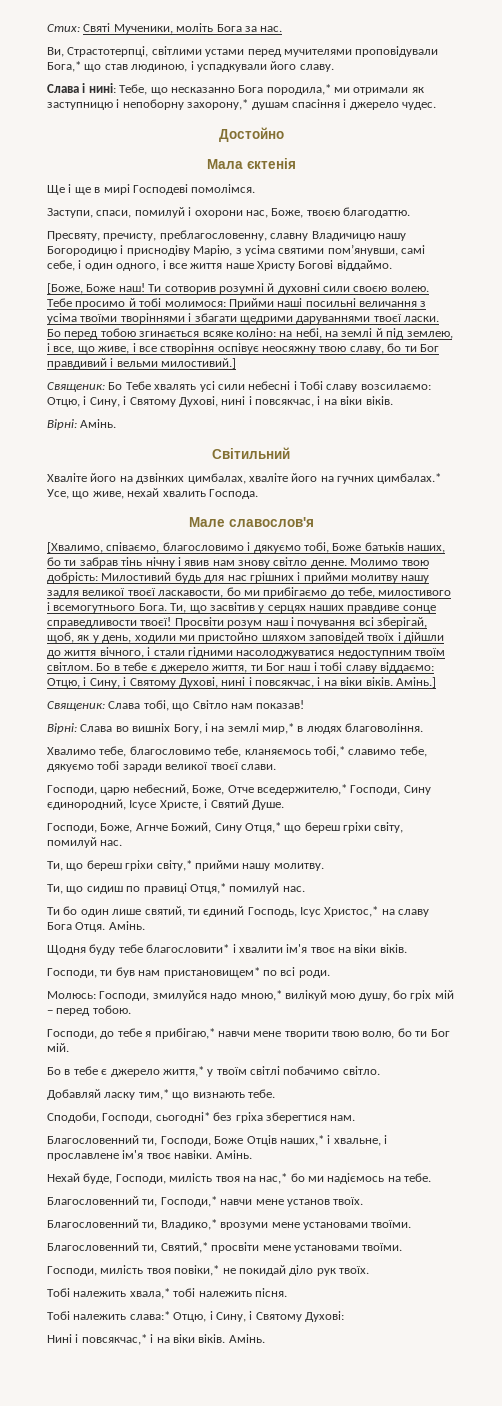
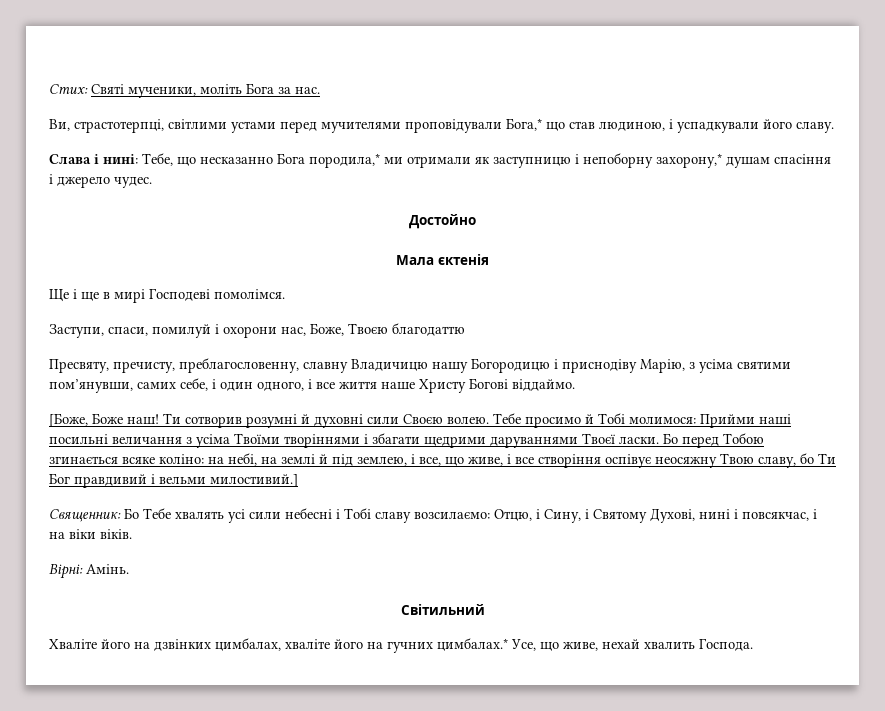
[113,24,173,34] Мученики, -> [128,87,196,98] мученики,
[67,46,149,57] Страстотерпці, -> [74,119,164,133] страстотерпці,
[306,207,410,218] твоєю благодаттю. -> [348,323,465,336] Твоєю благодаттю
[401,245,425,254] самі -> [137,382,176,389] самих
[353,286,388,292] своєю -> [403,414,443,424] Своєю
[139,298,162,307] тобі -> [598,413,625,424] Тобі
[80,314,118,322] твоїми -> [234,433,280,444] Твоїми
[373,314,402,322] твоєї -> [582,433,615,444] Твоєї
[100,328,136,337] тобою -> [723,433,764,444] Тобою
[319,346,347,352] твою -> [720,453,754,464] Твою
[404,346,417,352] ти -> [818,453,836,464] Ти
[47,382,105,392] Священик: -> [49,509,121,522] Священник:
[188,517,314,527] [47,542,445,553] [47,557,429,568] [47,572,430,583] [47,587,452,598] [47,602,436,613] [47,617,427,628] [47,632,445,643] [47,647,445,658] [47,662,434,673] [47,677,436,688] [47,700,305,711] [47,723,424,734] [47,746,427,757] [47,761,276,772] [47,784,431,795] [47,799,284,810] [47,822,404,833] [47,837,123,848] [47,860,324,871] [47,883,305,894] [47,906,430,917] [47,921,145,932] [47,944,407,955] [47,967,330,978] [47,990,454,1001] [47,1005,131,1016] [47,1028,450,1039] [47,1043,69,1052] [47,1066,380,1077] [47,1089,275,1100] [47,1112,356,1123] [47,1135,387,1146] [47,1150,252,1161] [47,1173,432,1184] [47,1196,364,1207] [47,1219,412,1230] [47,1242,403,1253] [47,1265,369,1276] [47,1288,287,1299] [47,1311,344,1322] [47,1334,265,1345] // Мале славослов'я // [Хвалимо, співаємо, благословимо і дякуємо тобі, Боже батьків наших, бо ти забрав тінь нічну і явив нам знову світло денне. Молимо твою добрість: Милостивий будь для нас грішних і прийми молитву нашу задля великої твоєї ласкавости, бо ми прибігаємо до тебе, милостивого і всемогутнього Бога. Ти, що засвітив у серцях наших правдиве сонце справедливости твоєї! Просвіти розум наш і почування всі зберігай, щоб, як у день, ходили ми пристойно шляхом заповідей твоїх і дійшли до життя вічного, і стали гідними насолоджуватися недоступним твоїм світлом. Бо в тебе є джерело життя, ти Бог наш і тобі славу віддаємо: Отцю, і Сину, і Святому Духові, нині і повсякчас, і на віки віків. Амінь.] // Священик: Слава тобі, що Світло нам показав! // Вірні: Слава во вишніх Богу, і на землі мир,* в людях благовоління. // Хвалимо тебе, благословимо тебе, кланяємось тобі,* славимо тебе, дякуємо тобі заради великої твоєї слави. // Господи, царю небесний, Боже, Отче вседержителю,* Господи, Сину єдинородний, Ісусе Христе, і Святий Душе. // Господи, Боже, Агнче Божий, Сину Отця,* що береш гріхи світу, помилуй нас. // Ти, що береш гріхи світу,* прийми нашу молитву. // Ти, що сидиш по правиці Отця,* помилуй нас. // Ти бо один лише святий, ти єдиний Господь, Ісус Христос,* на славу Бога Отця. Амінь. // Щодня буду тебе благословити* і хвалити ім'я твоє на віки віків. // Господи, ти був нам пристановищем* по всі роди. // Молюсь: Господи, змилуйся надо мною,* вилікуй мою душу, бо гріх мій − перед тобою. // Господи, до тебе я прибігаю,* навчи мене творити твою волю, бо ти Бог мій. // Бо в тебе є джерело життя,* у твоїм світлі побачимо світло. // Добавляй ласку тим,* що визнають тебе. // Сподоби, Господи, сьогодні* без гріха зберегтися нам. // Благословенний ти, Господи, Боже Отців наших,* і хвальне, і прославлене ім'я твоє навіки. Амінь. // Нехай буде, Господи, милість твоя на нас,* бо ми надіємось на тебе. // Благословенний ти, Господи,* навчи мене установ твоїх. // Благословенний ти, Владико,* врозуми мене установами твоїми. // Благословенний ти, Святий,* просвіти мене установами твоїми. // Господи, милість твоя повіки,* не покидай діло рук твоїх. // Тобі належить хвала,* тобі належить пісня. // Тобі належить слава:* Отцю, і Сину, і Святому Духові: // Нині і повсякчас,* і на віки віків. Амінь. -> (753, 645) none

